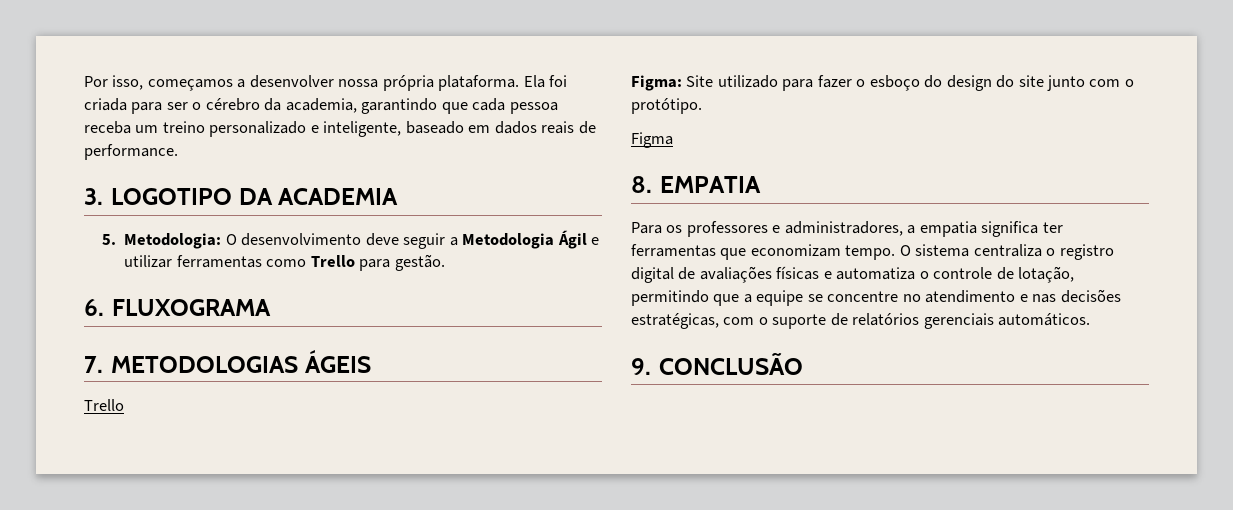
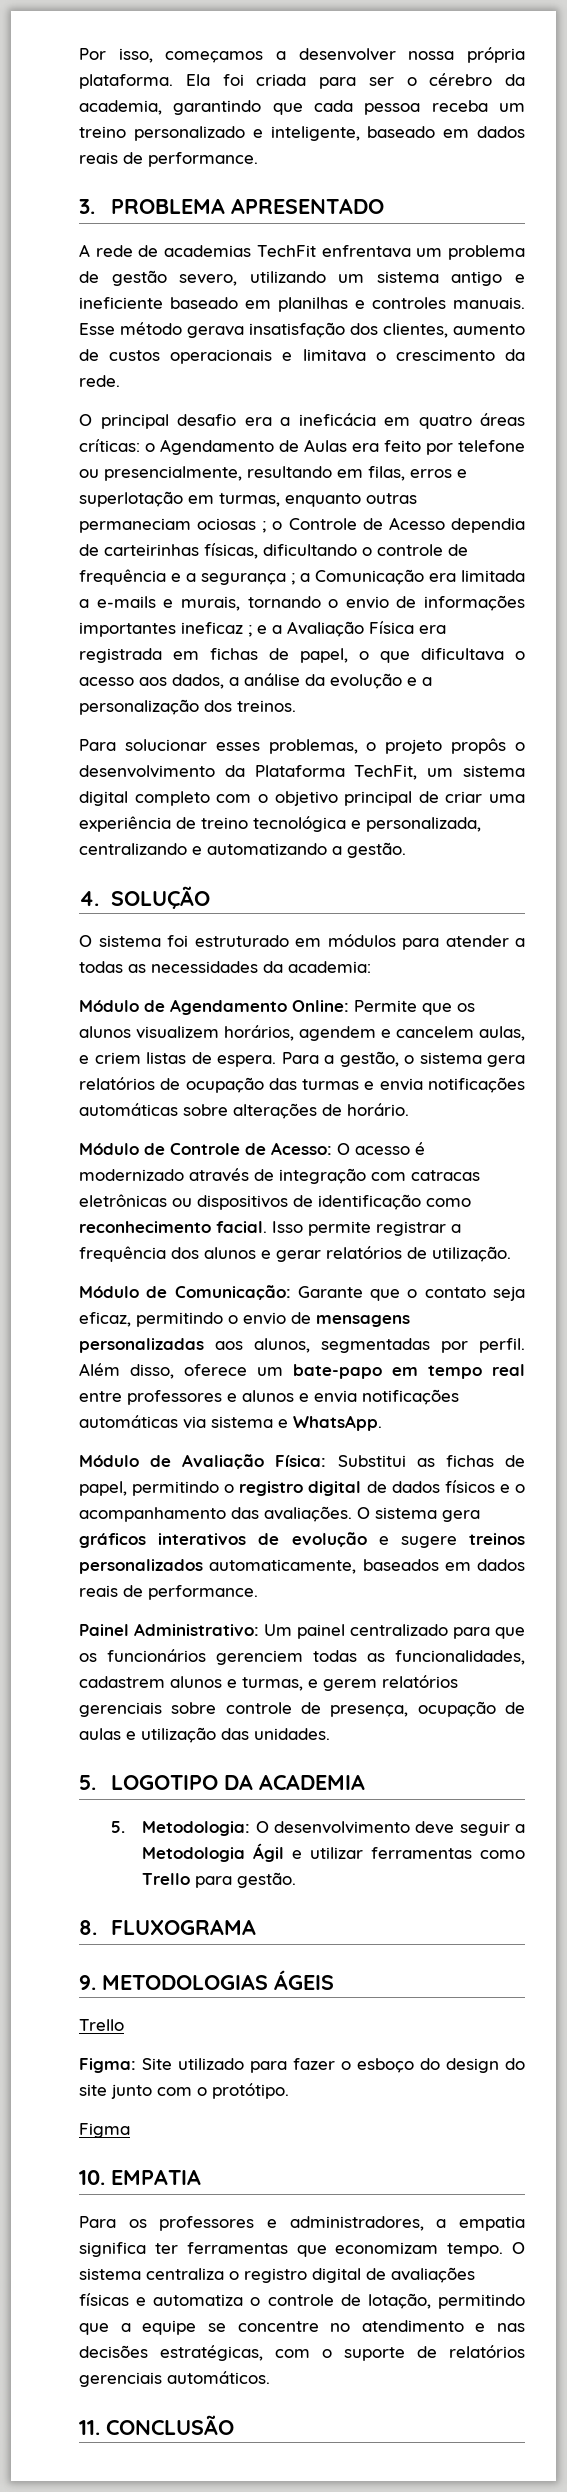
(103, 196) none -> [110,198,384,214] [79,244,525,260] [79,270,525,286] [79,297,525,312] [79,322,525,338] [79,349,525,364] [79,375,120,387] [79,413,525,429] [79,439,525,455] [79,466,467,481] [79,491,417,507] [79,517,525,533] [79,543,468,559] [79,569,525,585] [79,595,525,611] [79,621,446,637] [79,648,525,663] [79,673,432,689] [79,699,296,715] [79,738,525,754] [79,765,525,780] [79,791,525,806] [79,816,481,832] [79,842,406,858] [79,886,210,909] [79,934,525,950] [79,961,371,973] [79,999,475,1015] [79,1025,525,1041] [79,1051,525,1067] [79,1077,525,1093] [79,1103,409,1119] [79,1142,425,1155] [79,1168,480,1184] [79,1194,471,1210] [79,1221,461,1236] [79,1246,511,1262] [79,1285,525,1301] [79,1312,410,1327] [79,1338,525,1353] [79,1363,525,1379] [79,1389,459,1405] [79,1415,382,1431] [79,1454,525,1469] [79,1480,525,1496] [79,1506,480,1522] [79,1532,525,1548] [79,1559,525,1574] [79,1585,258,1600] [79,1623,525,1639] [79,1649,525,1665] [79,1675,458,1691] [79,1701,525,1717] [79,1727,330,1743] [79,1775,96,1790] PROBLEMA APRESENTADO // A rede de academias TechFit enfrentava um problema de gestão severo, utilizando um sistema antigo e ineficiente baseado em planilhas e controles manuais. Esse método gerava insatisfação dos clientes, aumento de custos operacionais e limitava o crescimento da rede. // O principal desafio era a ineficácia em quatro áreas críticas: o Agendamento de Aulas era feito por telefone ou presencialmente, resultando em filas, erros e superlotação em turmas, enquanto outras permaneciam ociosas ; o Controle de Acesso dependia de carteirinhas físicas, dificultando o controle de frequência e a segurança ; a Comunicação era limitada a e-mails e murais, tornando o envio de informações importantes ineficaz ; e a Avaliação Física era registrada em fichas de papel, o que dificultava o acesso aos dados, a análise da evolução e a personalização dos treinos. // Para solucionar esses problemas, o projeto propôs o desenvolvimento da Plataforma TechFit, um sistema digital completo com o objetivo principal de criar uma experiência de treino tecnológica e personalizada, centralizando e automatizando a gestão. // 4. SOLUÇÃO // O sistema foi estruturado em módulos para atender a todas as necessidades da academia: // Módulo de Agendamento Online: Permite que os alunos visualizem horários, agendem e cancelem aulas, e criem listas de espera. Para a gestão, o sistema gera relatórios de ocupação das turmas e envia notificações automáticas sobre alterações de horário. // Módulo de Controle de Acesso: O acesso é modernizado através de integração com catracas eletrônicas ou dispositivos de identificação como reconhecimento facial. Isso permite registrar a frequência dos alunos e gerar relatórios de utilização. // Módulo de Comunicação: Garante que o contato seja eficaz, permitindo o envio de mensagens personalizadas aos alunos, segmentadas por perfil. Além disso, oferece um bate-papo em tempo real entre professores e alunos e envia notificações automáticas via sistema e WhatsApp. // Módulo de Avaliação Física: Substitui as fichas de papel, permitindo o registro digital de dados físicos e o acompanhamento das avaliações. O sistema gera gráficos interativos de evolução e sugere treinos personalizados automaticamente, baseados em dados reais de performance. // Painel Administrativo: Um painel centralizado para que os funcionários gerenciem todas as funcionalidades, cadastrem alunos e turmas, e gerem relatórios gerenciais sobre controle de presença, ocupação de aulas e utilização das unidades. // 5.
[84,299,104,316] 6. -> [79,1920,97,1935] 8.
[84,356,103,373] 7. -> [79,1975,96,1990] 9.
[631,176,652,193] 8. -> [79,2170,105,2185] 10.
[631,358,651,375] 9. -> [79,2420,100,2435] 11.

